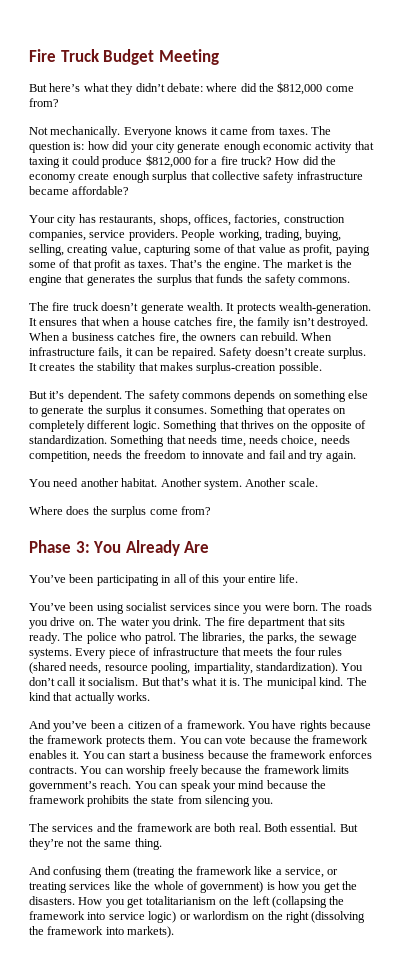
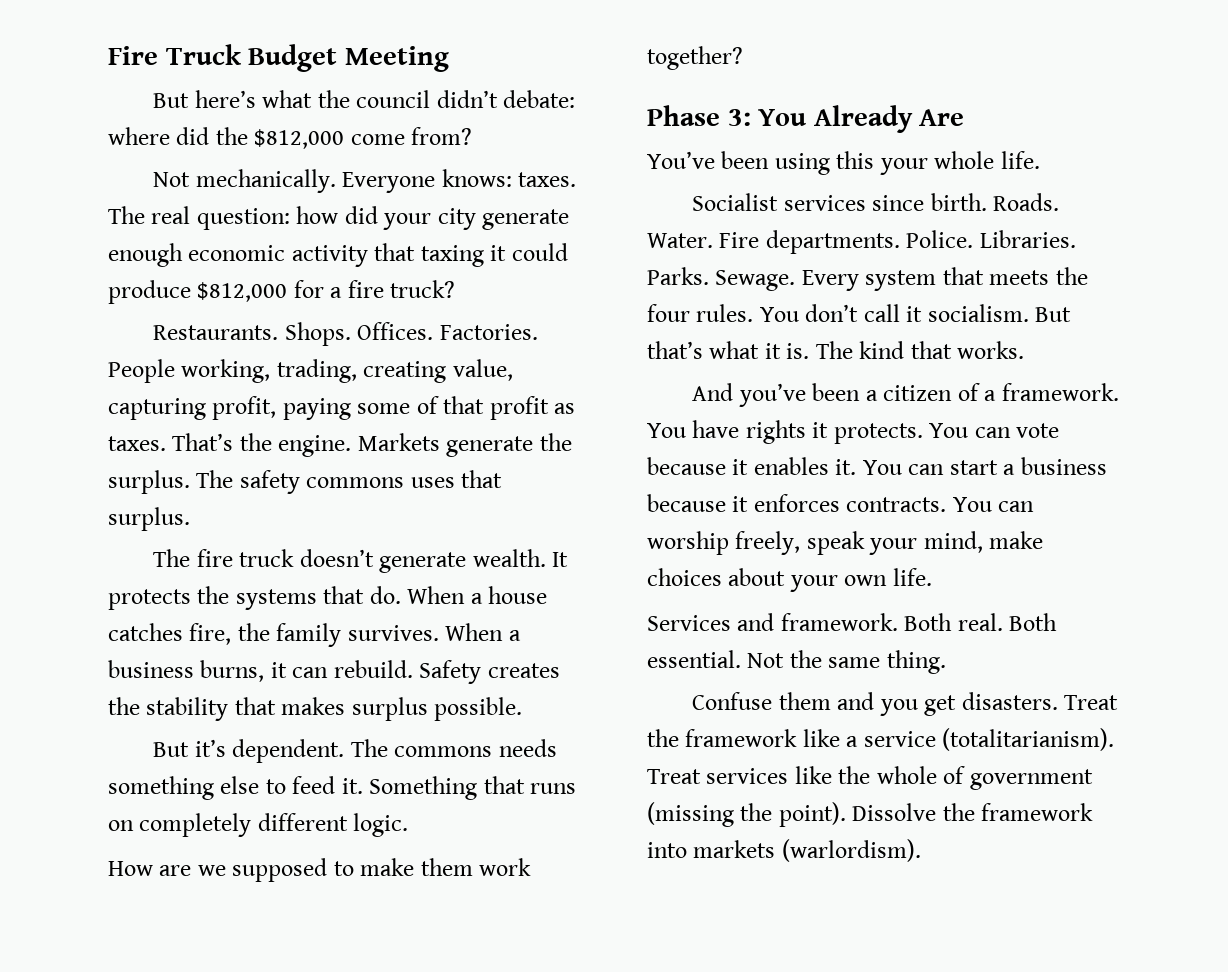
[111,83,134,95] they -> [317,90,431,108] the council
[175,126,331,135] [29,142,85,153] knows it came from taxes. The question is: -> [441,169,577,187] [108,206,290,230] knows: taxes. The real question:
[275,156,337,165] [29,171,363,183] [29,186,130,195] [29,214,345,226] [29,229,178,241] How did the economy create enough surplus that collective safety infrastructure became affordable? // Your city has restaurants, shops, offices, factories, construction companies, service providers. -> [153,322,538,346] // Restaurants. Shops. Offices. Factories.
[305,229,342,241] [29,244,64,256] buying, selling, -> (357, 371) none
[193,244,300,253] some of that value as -> (206, 409) none
[263,259,352,268] [29,274,351,286] The market is the engine that generates the surplus that funds the safety commons. -> [357,433,572,457] [108,470,503,494] [108,507,190,531] Markets generate the surplus. The safety commons uses that surplus.
[279,302,371,314] [29,317,131,326] wealth-generation. It ensures that when -> [197,586,466,610] the systems that do. When
[292,317,369,329] isn’t destroyed. -> [347,625,439,641] survives.
[117,332,333,344] [29,347,367,359] [29,363,37,371] catches fire, the owners can rebuild. When infrastructure fails, it can be repaired. Safety doesn’t create surplus. It -> [200,660,482,684] burns, it can rebuild. Safety
[196,362,277,374] surplus-creation -> [351,697,428,721] surplus
[148,390,369,402] [29,405,330,417] safety commons depends on something else to generate the surplus it consumes. Something that operates -> [394,739,557,757] [108,776,577,800] commons needs something else to feed it. Something that runs
[163,420,367,432] [29,435,350,447] [29,450,356,462] [29,478,318,490] [29,506,211,518] Something that thrives on the opposite of standardization. Something that needs time, needs choice, needs competition, needs the freedom to innovate and fail and try again. // You need another habitat. Another system. Another scale. // Where does the surplus come from? -> [108,858,532,882] [647,46,743,70] // How are we supposed to make them work together?
[96,574,200,586] participating in all of -> [774,153,830,175] using
[248,574,299,583] [29,602,372,614] [29,617,346,629] [29,632,357,644] [29,647,343,659] [29,662,338,674] entire life. // You’ve been using socialist services since you were born. The roads you drive on. The water you drink. The fire department that sits ready. The police who patrol. The libraries, the parks, the sewage systems. Every piece of infrastructure that meets the four rules (shared needs, resource pooling, impartiality, standardization). -> [934,151,1040,169] [692,193,1060,211] [647,230,1076,254] [647,267,1088,291] [647,304,754,322] whole life. // Socialist services since birth. Roads. Water. Fire departments. Police. Libraries. Parks. Sewage. Every system that meets the four rules.
[266,677,367,689] municipal kind. The -> (853, 350) none
[74,692,115,704] actually -> (952, 350) none
[330,720,372,729] [29,735,177,747] because the framework protects them. -> [812,422,923,444] it protects.
[294,735,369,744] the framework -> [732,459,749,475] it
[252,750,327,759] the framework -> [732,496,749,512] it
[168,765,349,777] [29,780,326,792] [29,795,274,807] [29,823,358,832] [29,838,162,850] [29,866,176,878] freely because the framework limits government’s reach. You can speak your mind because the framework prohibits the state from silencing you. // The services and the framework are both real. Both essential. But they’re not the same thing. // And confusing them (treating -> [735,531,1044,555] [647,568,932,592] [647,613,1058,631] [647,650,946,674] [692,692,1119,716] freely, speak your mind, make choices about your own life. // Services and framework. Both real. Both essential. Not the same thing. // Confuse them and you get disasters. Treat
[285,867,339,878] [29,882,67,893] service, or treating -> [863,728,1115,751] [647,769,701,784] service (totalitarianism). Treat
[200,881,358,893] [29,896,345,908] [29,911,366,923] [29,926,175,938] government) is how you get the disasters. How you get totalitarianism on the left (collapsing the framework into service logic) or warlordism on the right (dissolving the framework into markets). -> [969,769,1093,790] [647,802,1094,827] [647,839,921,862] government (missing the point). Dissolve the framework into markets (warlordism).

